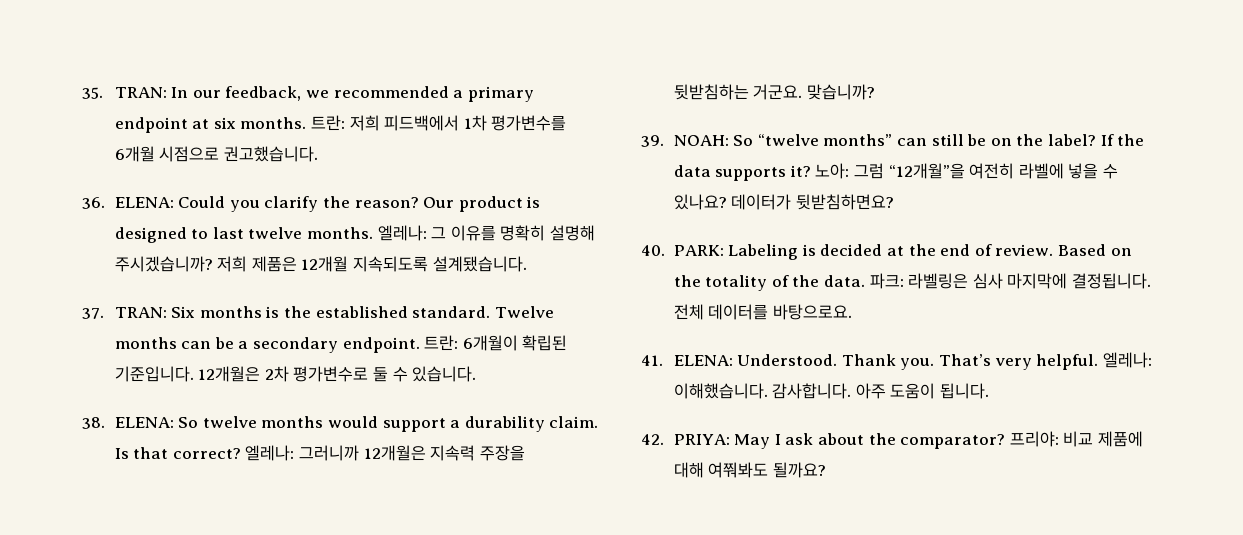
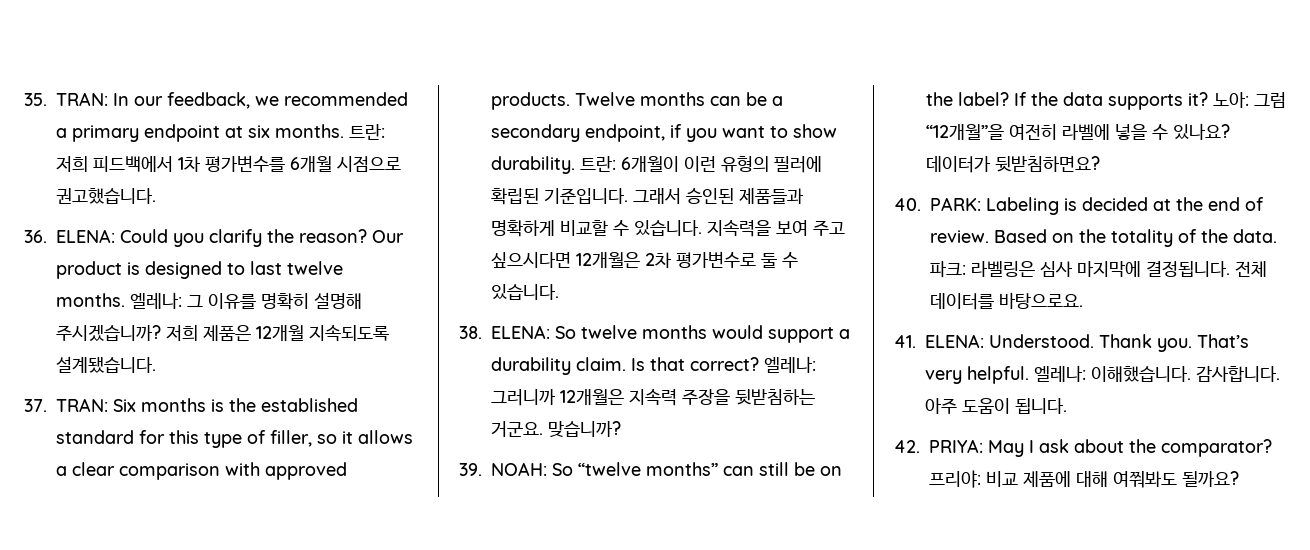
[412,306,491,318] standard. -> [56,430,413,448] [56,462,347,480] [491,92,570,110] standard for this type of filler, so it allows a clear comparison with approved products.
[342,335,568,353] [114,366,194,382] endpoint. 트란: 6개월이 확립된 기준입니다. -> [585,124,837,142] [491,156,822,174] [491,188,804,205] [491,220,845,237] [491,252,571,268] endpoint, if you want to show durability. 트란: 6개월이 이런 유형의 필러에 확립된 기준입니다. 그래서 승인된 제품들과 명확하게 비교할 수 있습니다. 지속력을 보여 주고 싶으시다면

